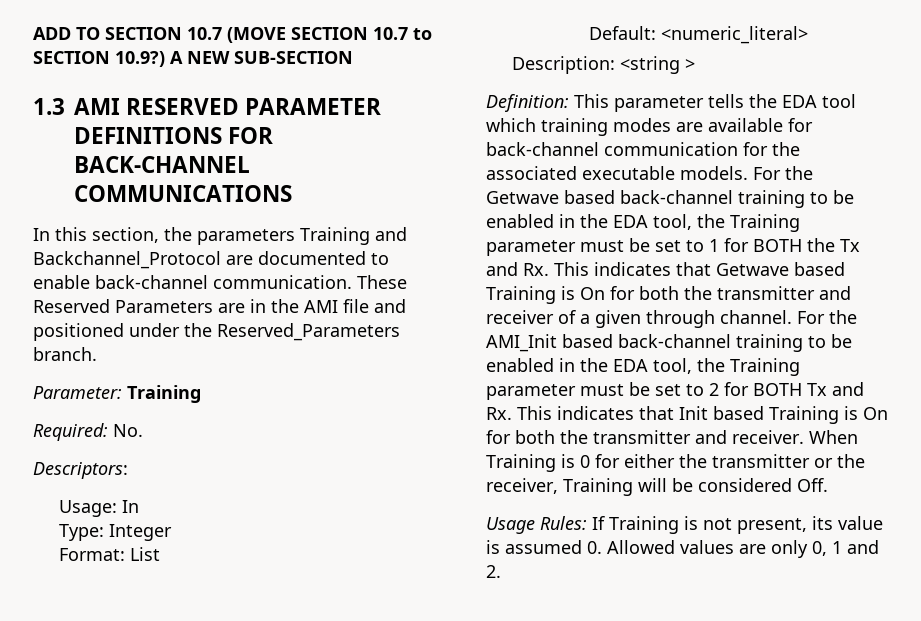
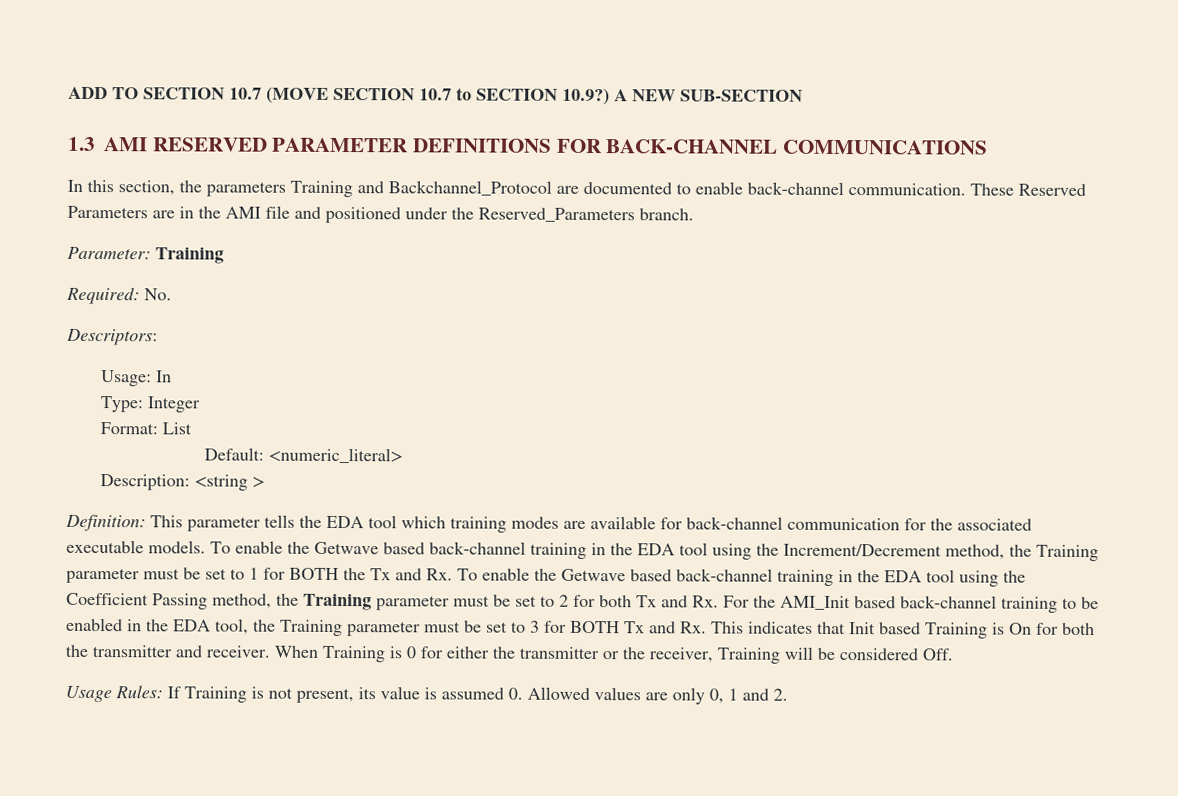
[753,166,813,180] [486,190,854,208] [486,214,692,230] For the Getwave based back-channel training to be enabled in the EDA tool, -> [210,540,1005,560] To enable the Getwave based back-channel training in the EDA tool using the Increment/Decrement method,
[554,262,845,276] [486,286,851,304] [486,310,792,328] This indicates that Getwave based Training is On for both the transmitter and receiver of a given through channel. -> [457,567,1026,587] [66,592,719,611] To enable the Getwave based back-channel training in the EDA tool using the Coefficient Passing method, the Training parameter must be set to 2 for both Tx and Rx.
[709,383,719,396] 2 -> [530,620,540,633] 3

